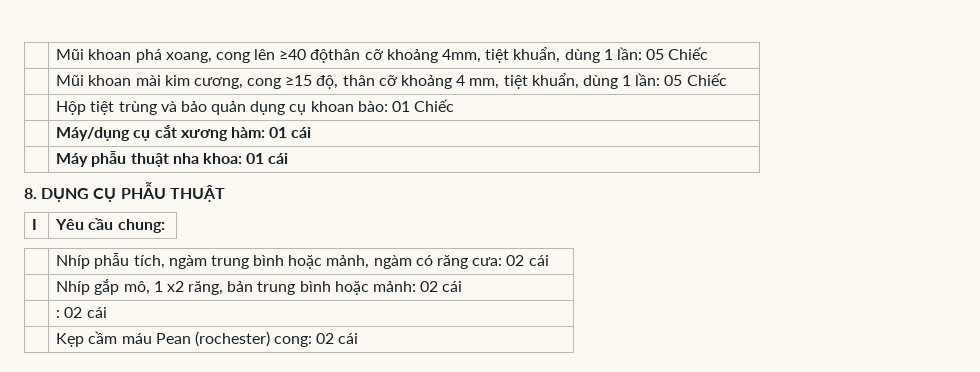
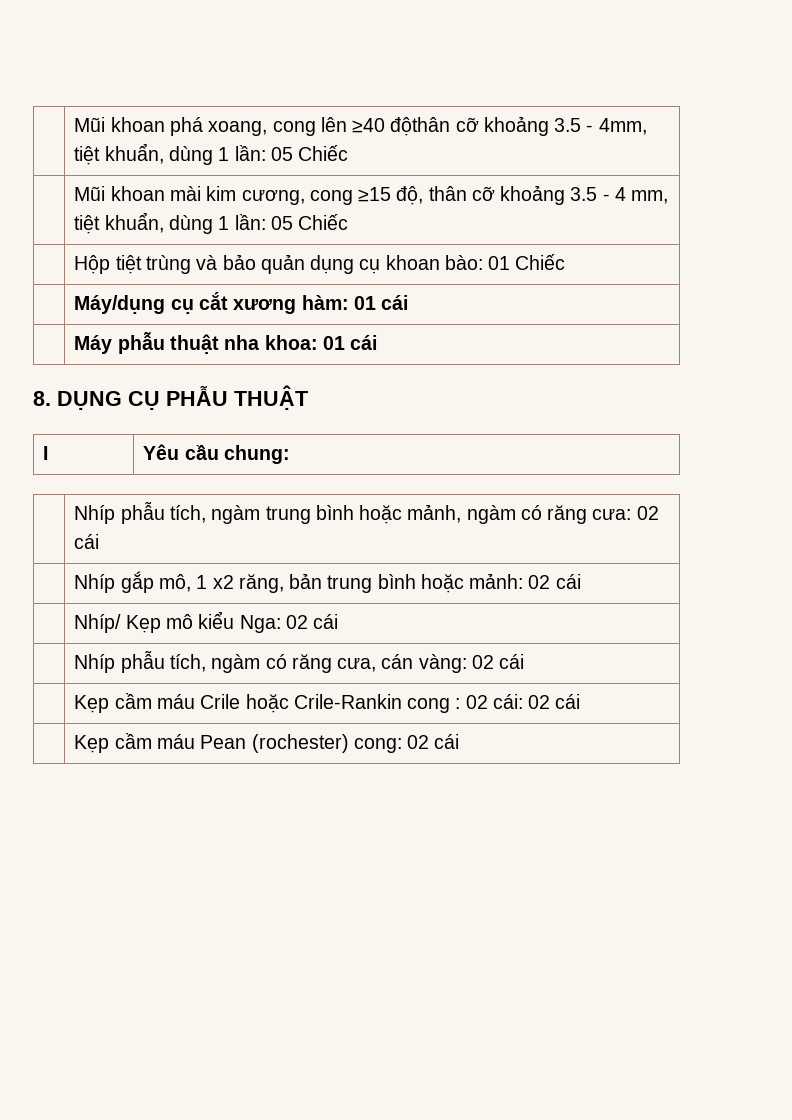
(438, 56) none -> [554,118,594,132] 3.5 -
(452, 82) none -> [570,187,610,201] 3.5 -
[56,310,61,318] : -> [74,611,339,633] [74,651,525,673] [74,693,523,713] Nhíp/ Kẹp mô kiểu Nga: 02 cái // | Nhíp phẫu tích, ngàm có răng cưa, cán vàng: 02 cái // | Kẹp cầm máu Crile hoặc Crile-Rankin cong : 02 cái:

